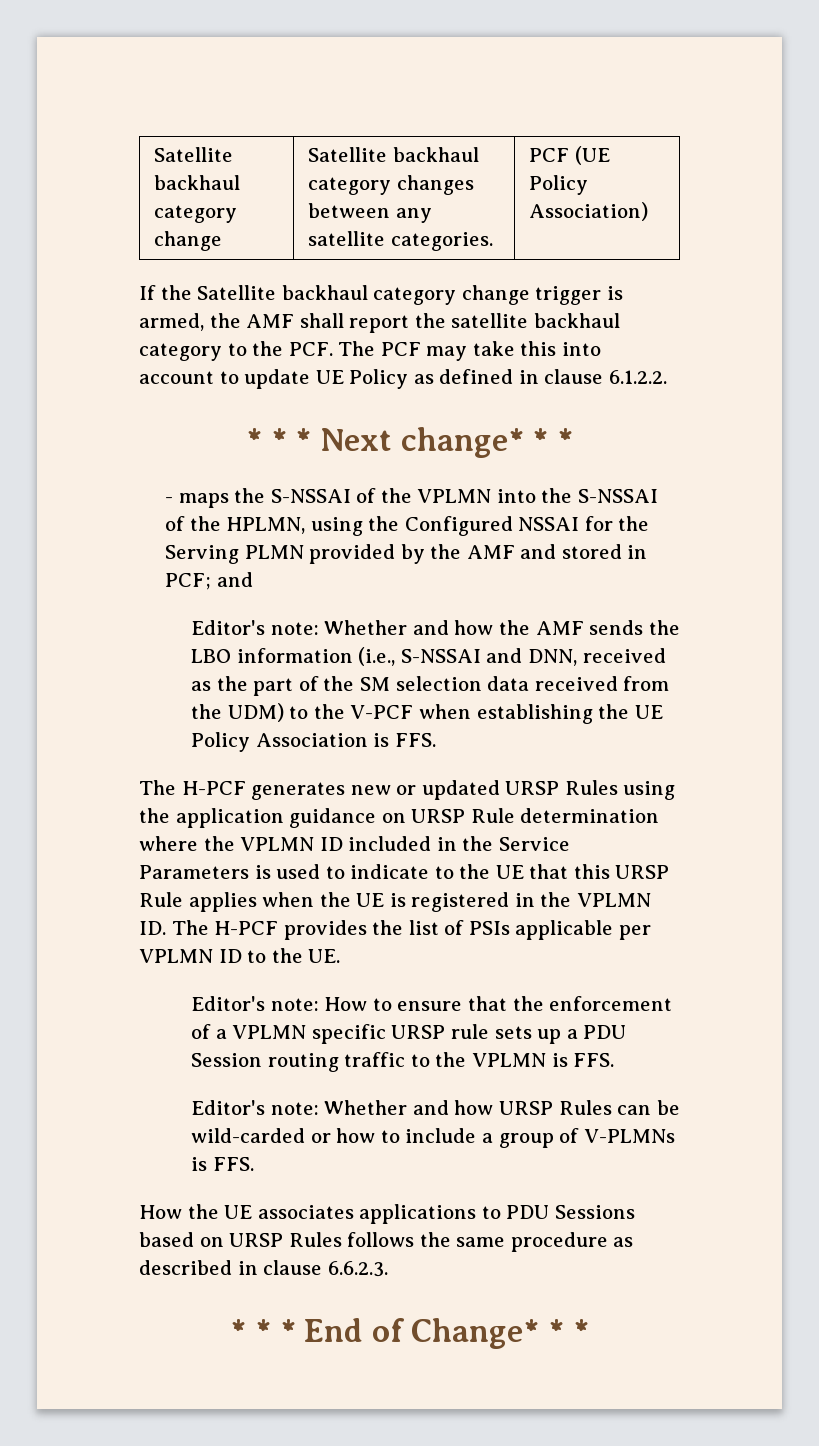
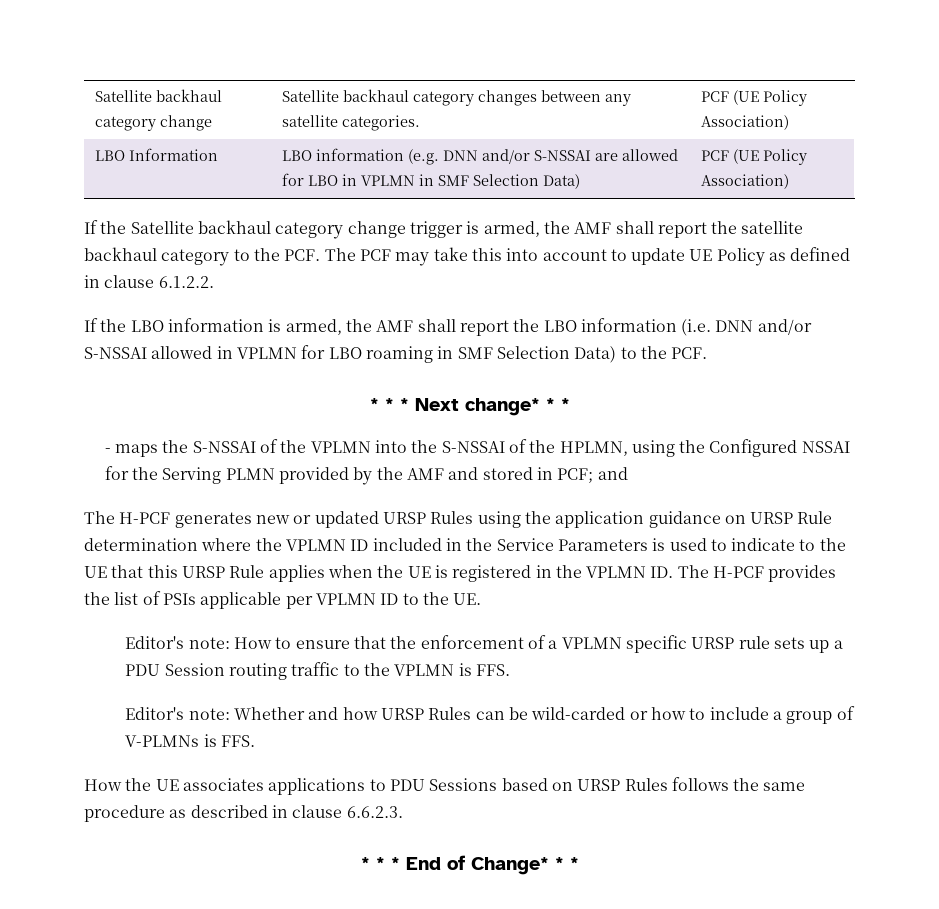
(649, 211) none -> [95,148,219,161] [282,148,679,165] [282,173,581,189] [701,149,808,165] [701,174,790,189] // LBO Information | LBO information (e.g. DNN and/or S-NSSAI are allowed for LBO in VPLMN in SMF Selection Data) | PCF (UE Policy Association)
(667, 377) none -> [84,318,812,336] [84,345,708,363] // If the LBO information is armed, the AMF shall report the LBO information (i.e. DNN and/or S-NSSAI allowed in VPLMN for LBO roaming in SMF Selection Data) to the PCF.
[191,620,680,635] [191,647,666,666] [191,676,670,696] [191,703,663,724] [191,732,436,752] // Editor's note: Whether and how the AMF sends the LBO information (i.e., S-NSSAI and DNN, received as the part of the SM selection data received from the UDM) to the V-PCF when establishing the UE Policy Association is FFS. -> (628, 473) none

